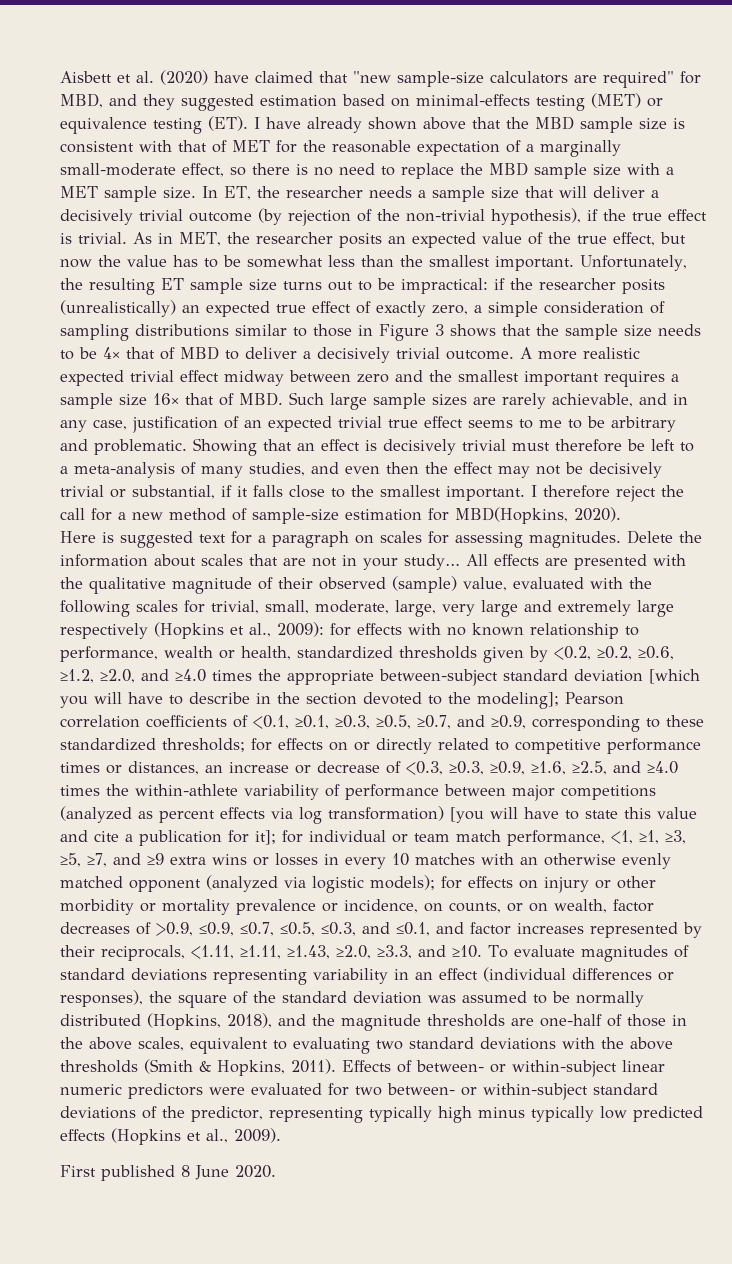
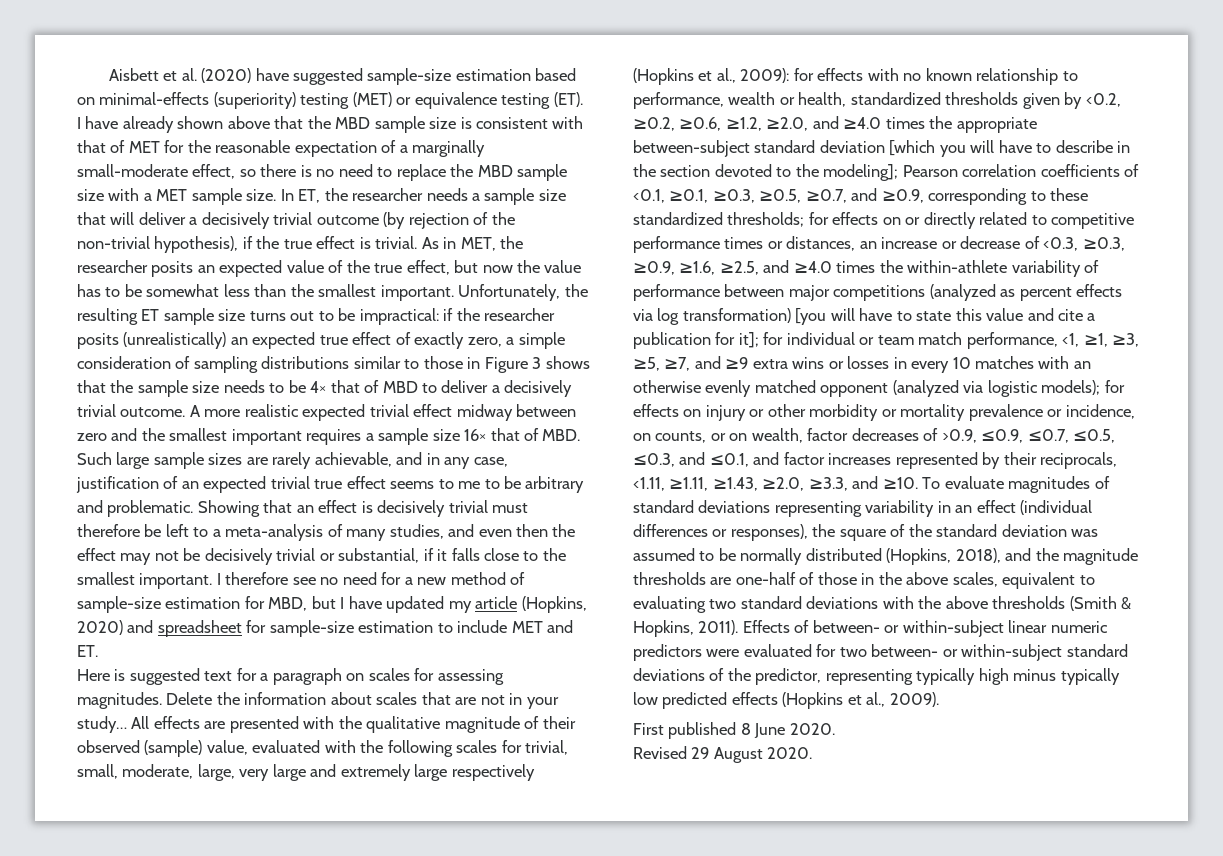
[255,71,701,88] [60,93,254,111] claimed that "new sample-size calculators are required" for MBD, and they suggested -> [292,68,452,85] suggested sample-size
(530, 100) none -> [213,92,296,109] (superiority)
[616,485,684,502] [60,508,85,520] reject the call -> [292,572,377,585] see no need
[455,507,621,524] MBD(Hopkins, 2020). -> [268,596,587,613] [77,620,574,637] [77,645,98,657] MBD, but I have updated my article (Hopkins, 2020) and spreadsheet for sample-size estimation to include MET and ET.
(276, 1171) none -> [633,746,813,763] // Revised 29 August 2020.

